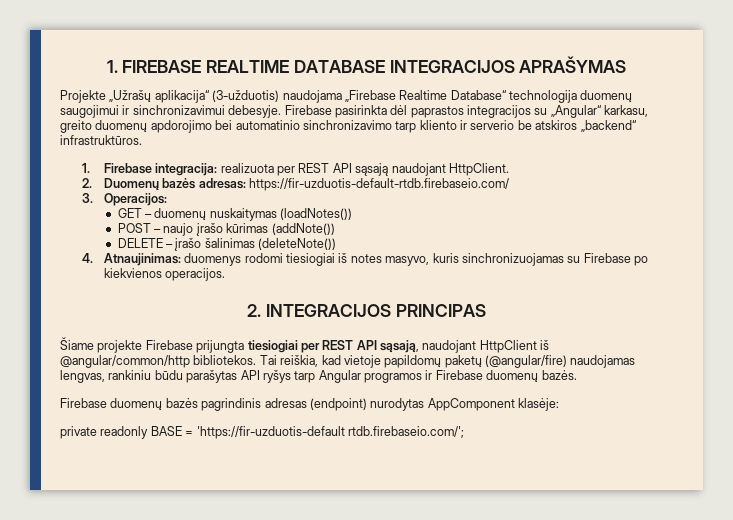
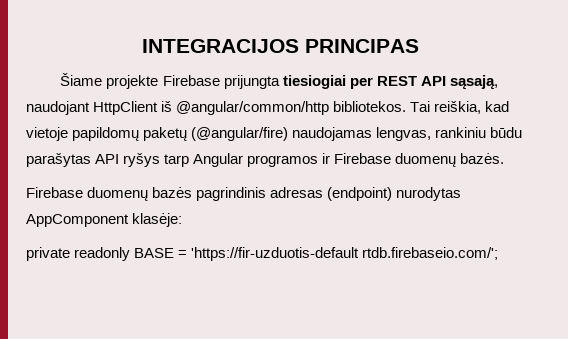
[106,56,627,73] [60,90,633,103] [60,105,649,118] [60,120,636,133] [60,135,142,145] [81,163,509,176] [81,178,510,191] [81,193,167,206] [117,208,353,221] [117,223,335,236] [117,238,337,251] [81,253,649,266] [103,268,226,281] [247,304,262,317] 1. FIREBASE REALTIME DATABASE INTEGRACIJOS APRAŠYMAS // Projekte „Užrašų aplikacija“ (3-užduotis) naudojama „Firebase Realtime Database“ technologija duomenų saugojimui ir sinchronizavimui debesyje. Firebase pasirinkta dėl paprastos integracijos su „Angular“ karkasu, greito duomenų apdorojimo bei automatinio sinchronizavimo tarp kliento ir serverio be atskiros „backend“ infrastruktūros. // 1. Firebase integracija: realizuota per REST API sąsają naudojant HttpClient. // 2. Duomenų bazės adresas: https://fir-uzduotis-default-rtdb.firebaseio.com/ // 3. Operacijos: // GET – duomenų nuskaitymas (loadNotes()) // POST – naujo įrašo kūrimas (addNote()) // DELETE – įrašo šalinimas (deleteNote()) // 4. Atnaujinimas: duomenys rodomi tiesiogiai iš notes masyvo, kuris sinchronizuojamas su Firebase po kiekvienos operacijos. // 2. -> (141, 46) none

